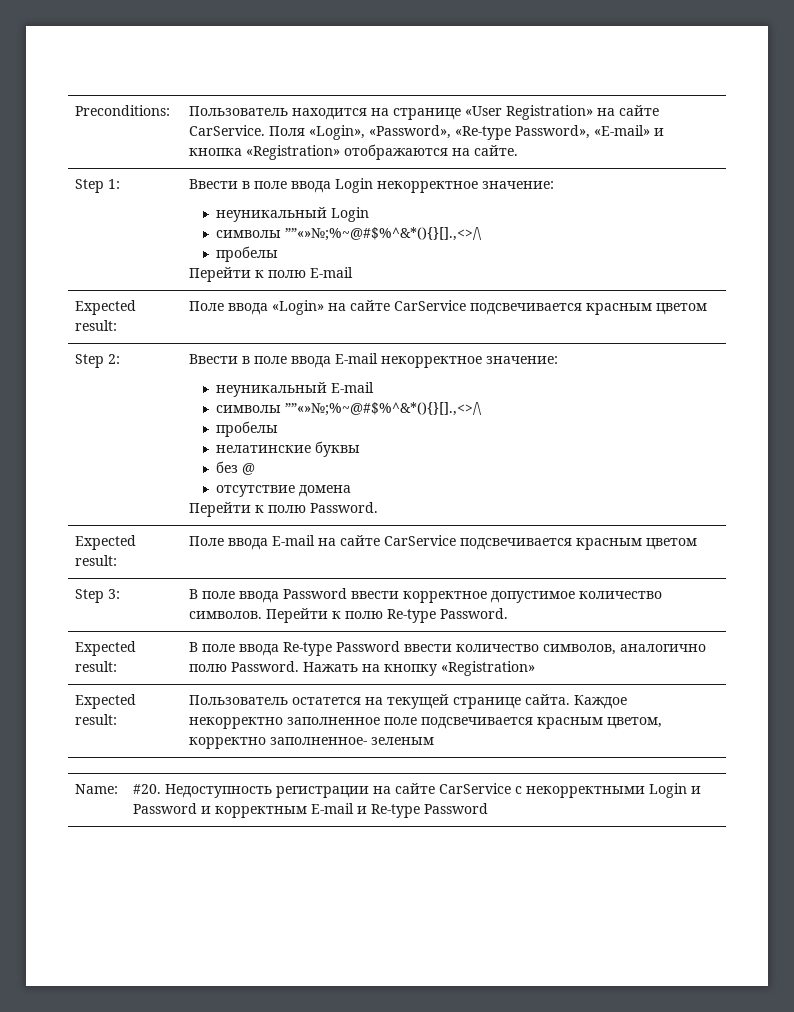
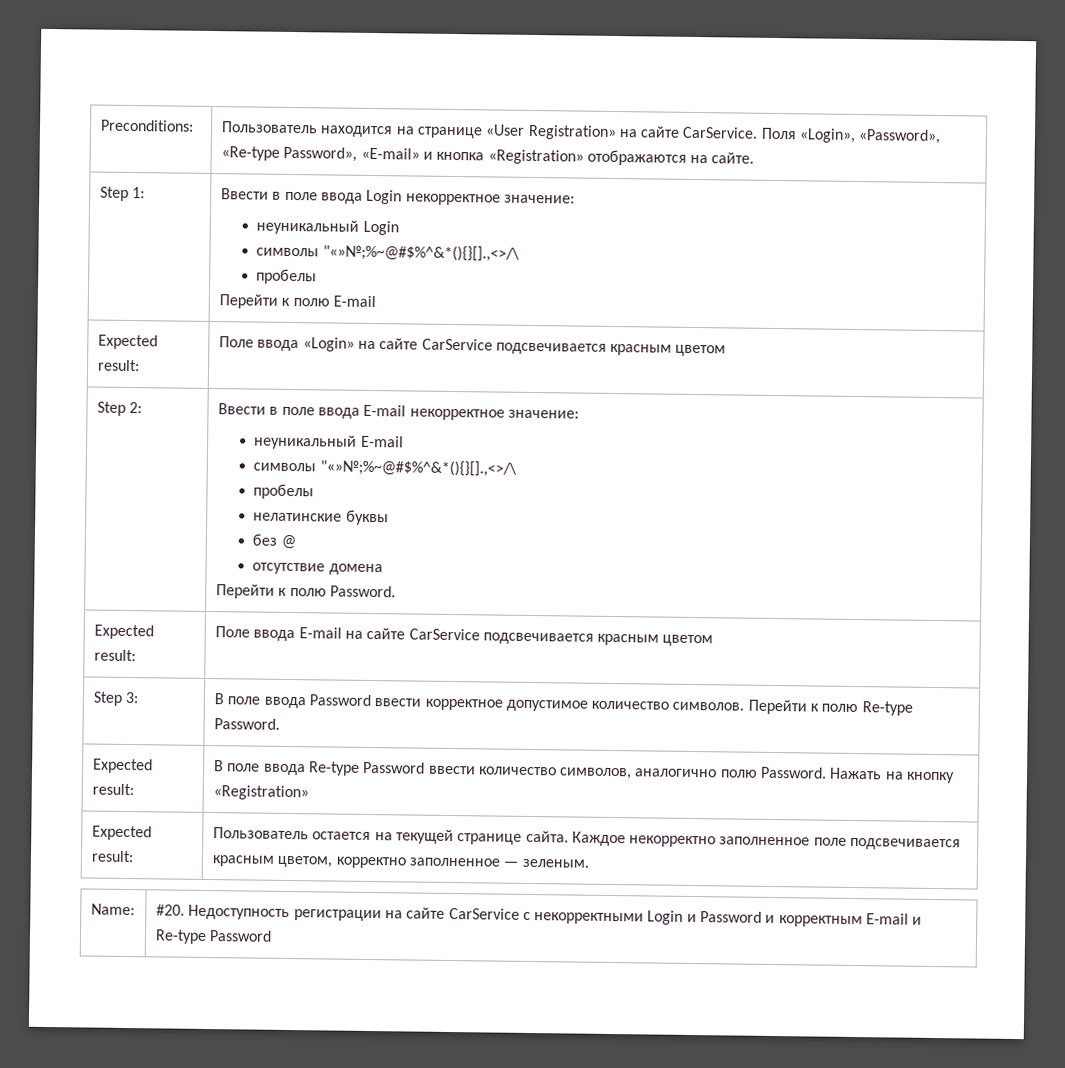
[284,227,482,241] ””«»№;%~@#$%^&*(){}[].,<>/\ -> [322,244,520,262] "«»№;%~@#$%^&*(){}[].,<>/\
[284,402,482,416] ””«»№;%~@#$%^&*(){}[].,<>/\ -> [319,459,517,477] "«»№;%~@#$%^&*(){}[].,<>/\
[292,697,362,705] остатется -> [312,831,372,841] остается
[270,737,435,745] заполненное- зеленым -> [408,857,589,868] заполненное — зеленым.

